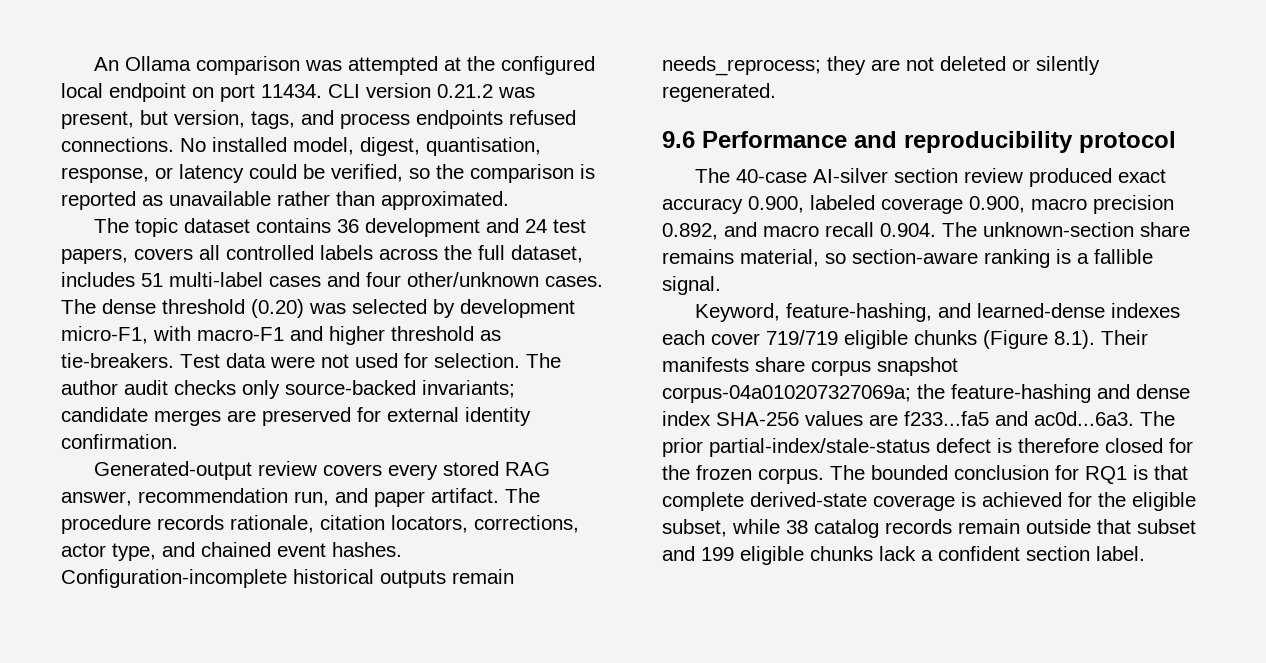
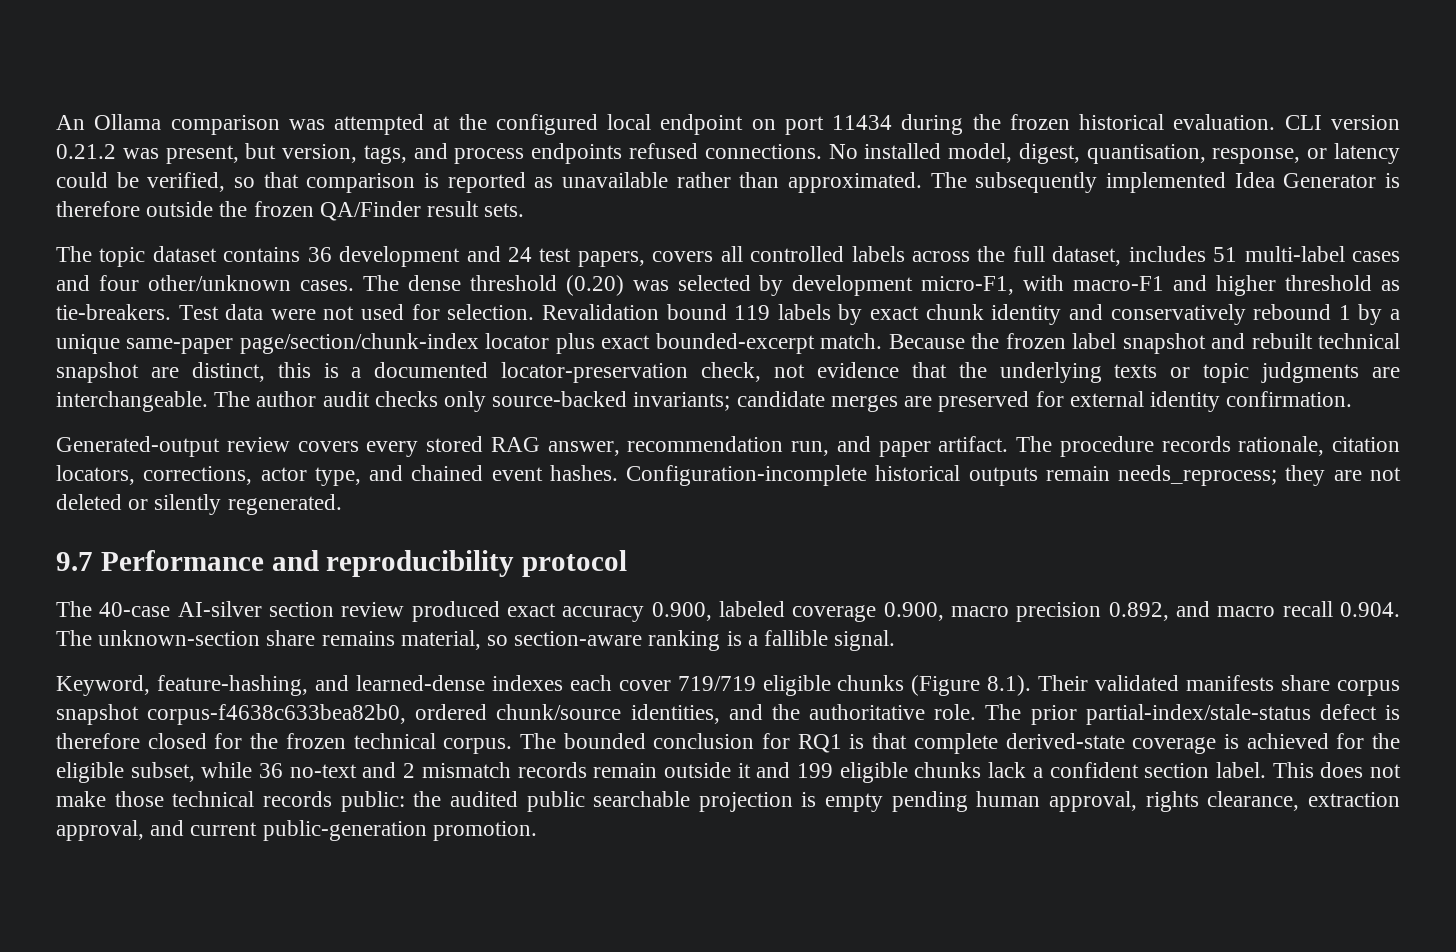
[261,84,322,98] 11434. -> [832,114,1276,135] 11434 during the frozen historical evaluation.
[436,164,464,179] the -> [263,172,299,188] that
(509, 200) none -> [930,172,1400,193] [56,201,525,221] The subsequently implemented Idea Generator is therefore outside the frozen QA/Finder result sets.
(520, 360) none -> [541,304,1400,325] [56,333,1401,354] [56,362,1401,383] [56,391,208,412] Revalidation bound 119 labels by exact chunk identity and conservatively rebound 1 by a unique same-paper page/section/chunk-index locator plus exact bounded-excerpt match. Because the frozen label snapshot and rebuilt technical snapshot are distinct, this is a documented locator-preservation check, not evidence that the underlying texts or topic judgments are interchangeable.
[662,131,695,148] 9.6 -> [56,552,93,571] 9.7
(1148, 337) none -> [1095,675,1180,691] validated
[662,384,1190,403] [662,411,1134,426] corpus-04a010207327069a; the feature-hashing and dense index SHA-256 values are f233...fa5 and ac0d...6a3. -> [147,704,977,725] corpus-f4638c633bea82b0, ordered chunk/source identities, and the authoritative role.
(752, 472) none -> [353,733,436,749] technical
[786,519,879,538] 38 catalog -> [259,762,511,778] 36 no-text and 2 mismatch
[1097,519,1196,534] that subset -> [737,763,751,778] it
(1145, 553) none -> [1272,762,1401,778] [56,791,1400,812] [56,820,537,841] This does not make those technical records public: the audited public searchable projection is empty pending human approval, rights clearance, extraction approval, and current public-generation promotion.

